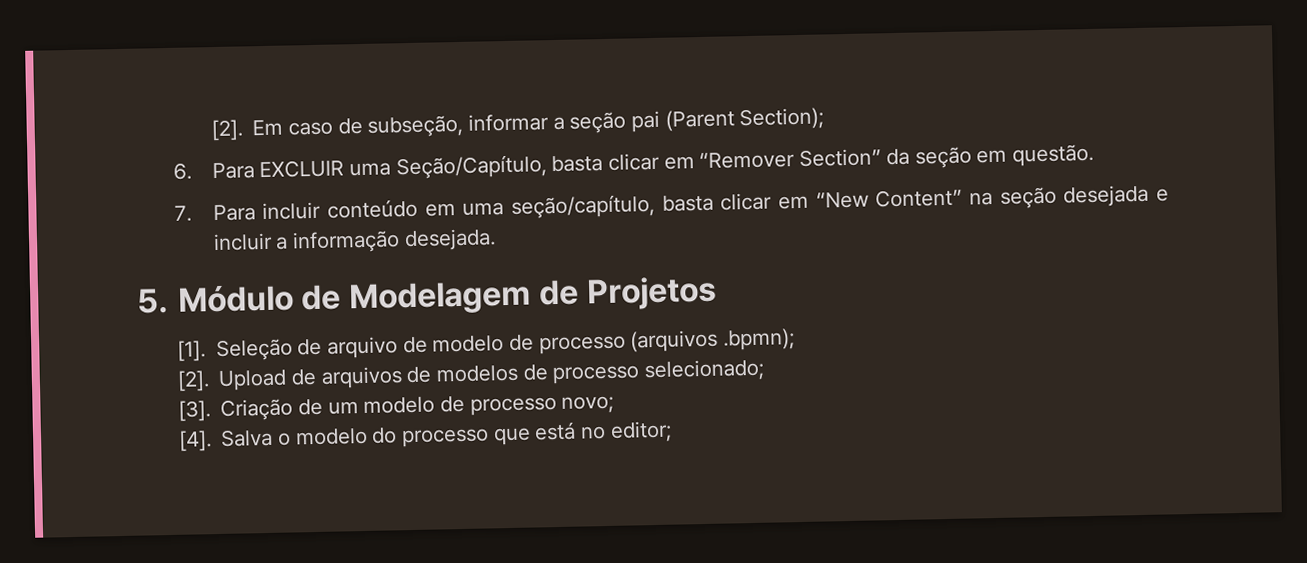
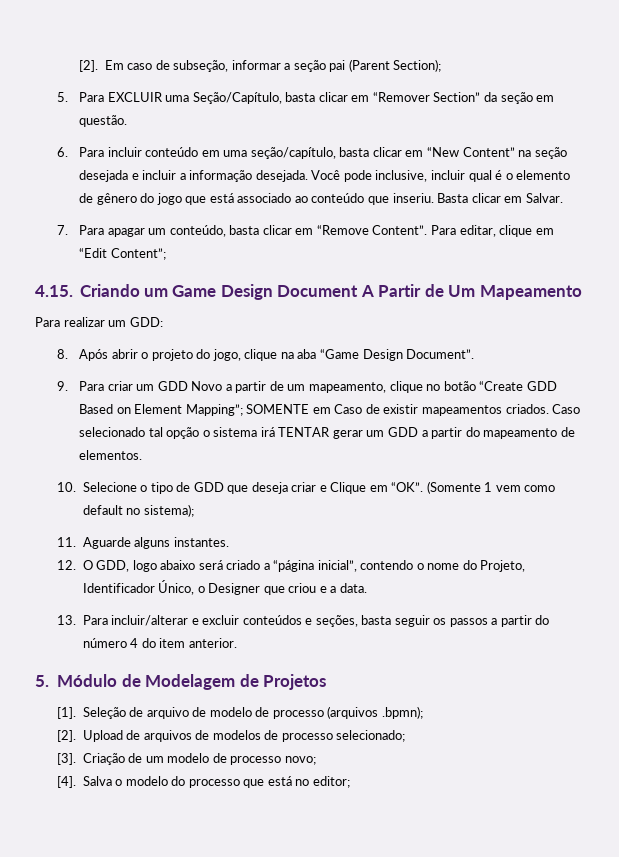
[172,162,192,180] 6. -> [57,92,69,102] 5.
[173,205,192,222] 7. -> [57,147,69,157] 6.
(496, 240) none -> [311,170,571,182] [79,193,563,205] [57,225,554,237] [79,248,166,260] [35,284,582,300] [35,317,163,327] [57,349,475,361] [57,381,557,393] [79,404,581,416] [79,427,575,439] [79,450,143,460] [57,481,556,494] [82,504,194,517] [57,537,229,549] [57,560,526,572] [82,580,367,595] [57,615,550,627] [82,638,237,648] Você pode inclusive, incluir qual é o elemento de gênero do jogo que está associado ao conteúdo que inseriu. Basta clicar em Salvar. // 7. Para apagar um conteúdo, basta clicar em “Remove Content”. Para editar, clique em “Edit Content”; // 4.15. Criando um Game Design Document A Partir de Um Mapeamento // Para realizar um GDD: // 8. Após abrir o projeto do jogo, clique na aba “Game Design Document”. // 9. Para criar um GDD Novo a partir de um mapeamento, clique no botão “Create GDD Based on Element Mapping”; SOMENTE em Caso de existir mapeamentos criados. Caso selecionado tal opção o sistema irá TENTAR gerar um GDD a partir do mapeamento de elementos. // 10. Selecione o tipo de GDD que deseja criar e Clique em “OK”. (Somente 1 vem como default no sistema); // 11. Aguarde alguns instantes. // 12. O GDD, logo abaixo será criado a “página inicial”, contendo o nome do Projeto, Identificador Único, o Designer que criou e a data. // 13. Para incluir/alterar e excluir conteúdos e seções, basta seguir os passos a partir do número 4 do item anterior.

